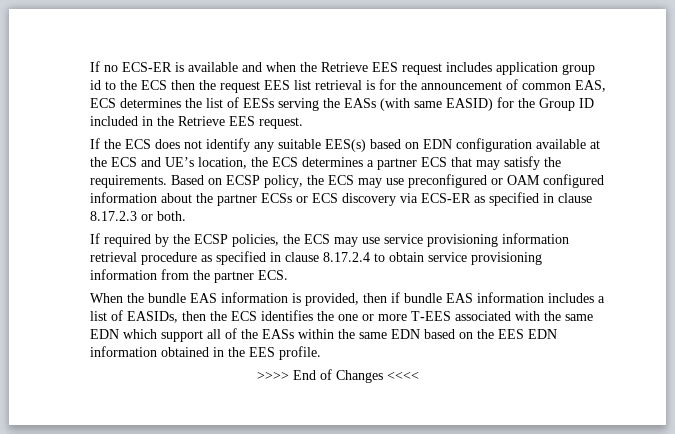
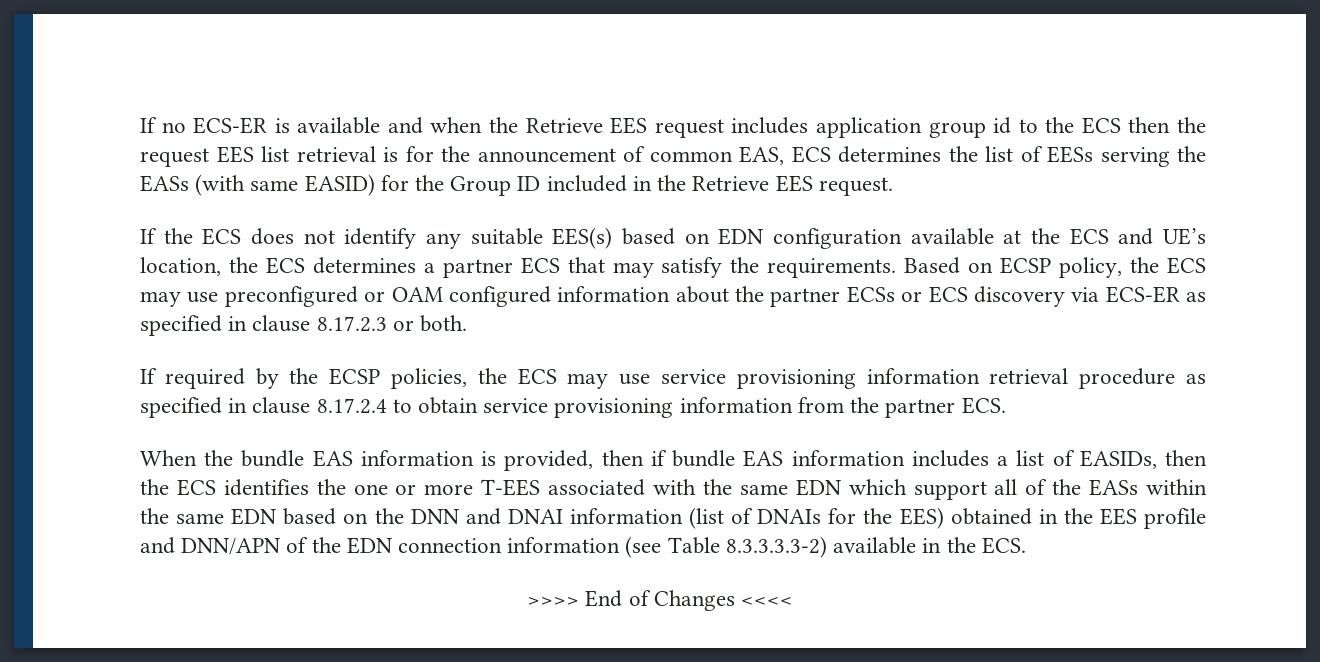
[498,329,558,339] [90,346,322,360] EES EDN information obtained in the EES profile. -> [410,507,1207,529] [140,536,1026,558] DNN and DNAI information (list of DNAIs for the EES) obtained in the EES profile and DNN/APN of the EDN connection information (see Table 8.3.3.3.3-2) available in the ECS.

